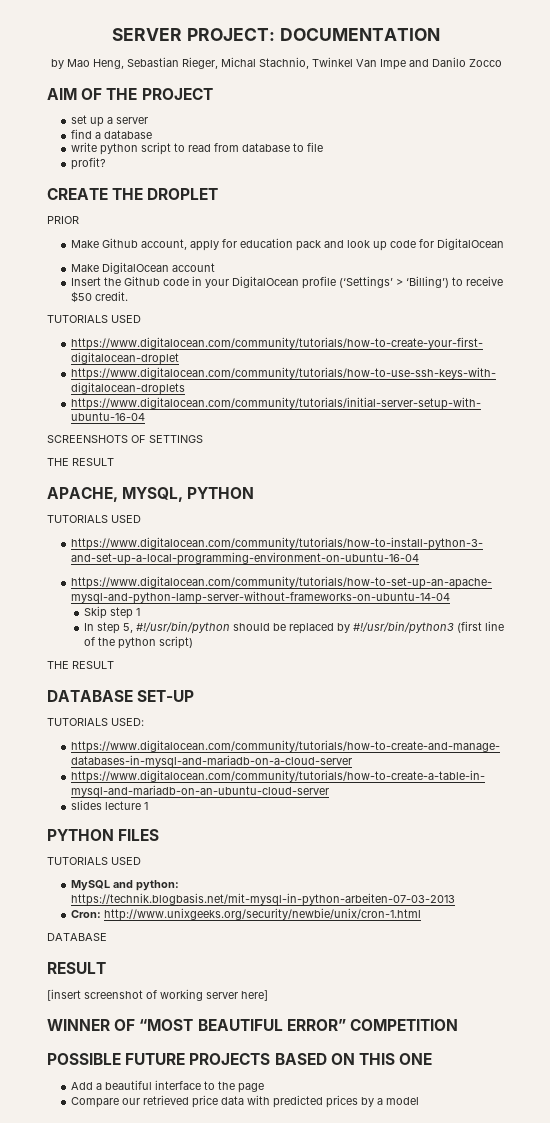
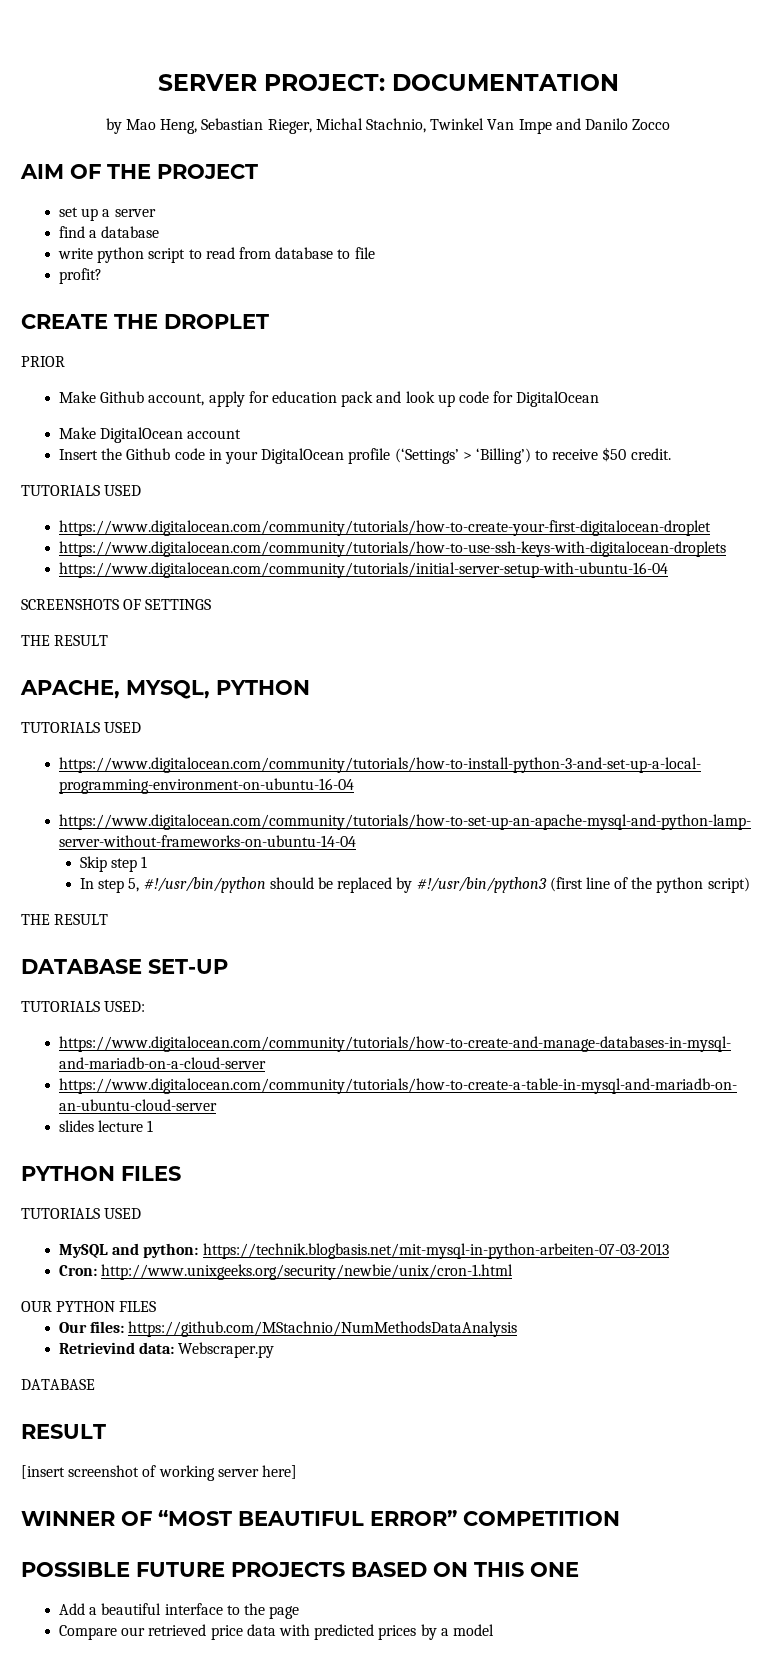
(422, 914) none -> [21,1301,157,1312] [59,1321,518,1337] [59,1342,275,1358] // OUR PYTHON FILES // Our files: https://github.com/MStachnio/NumMethodsDataAnalysis // Retrievind data: Webscraper.py

